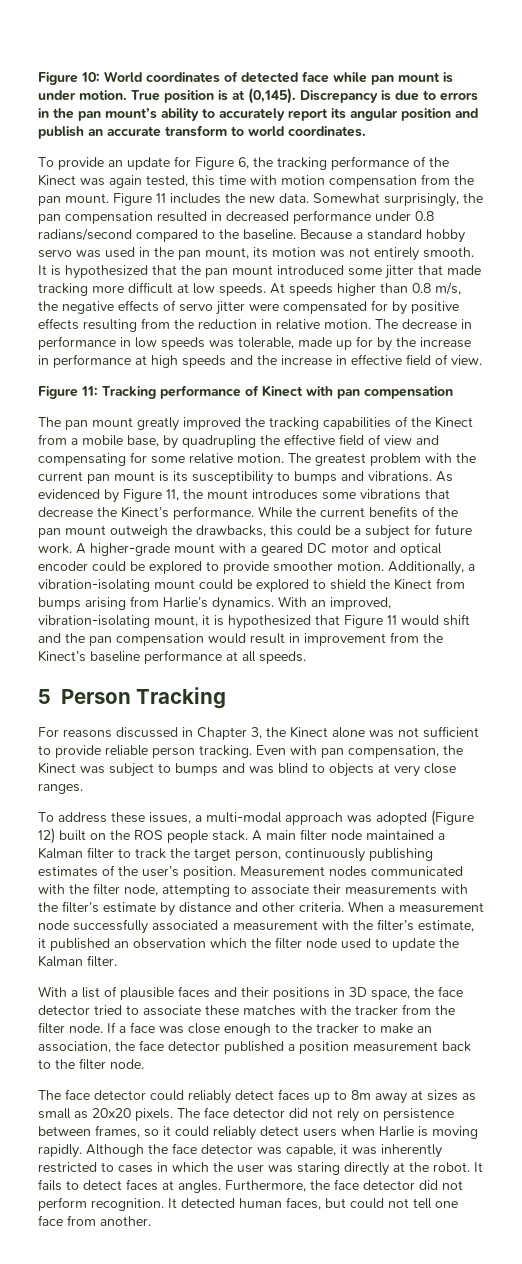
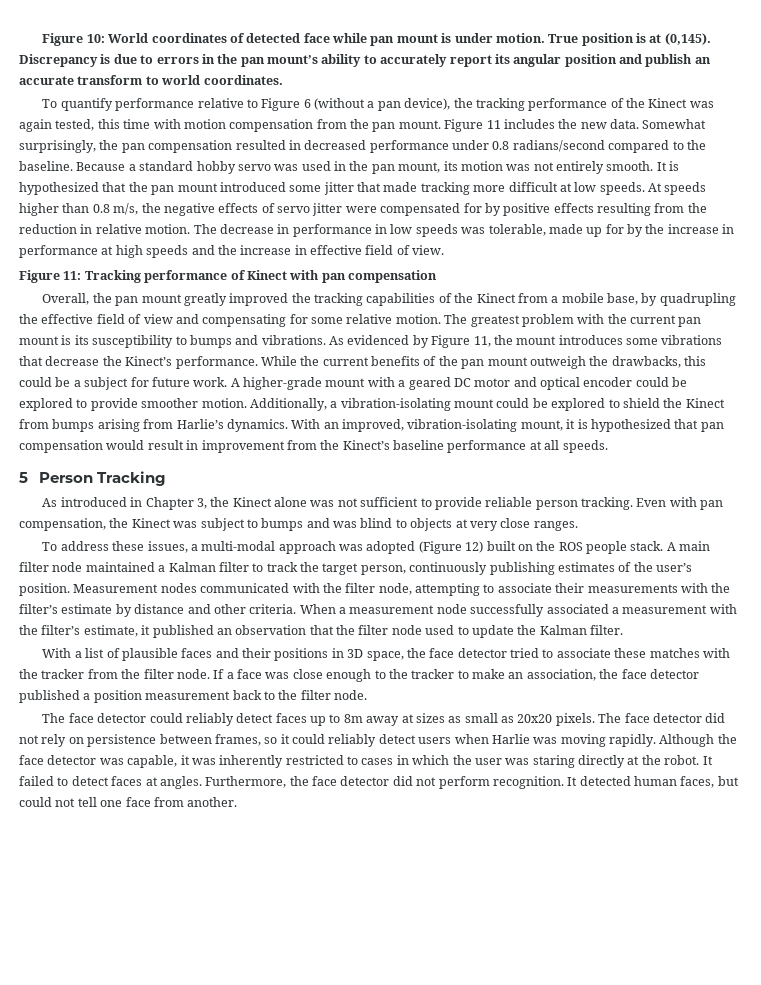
[58,156,249,170] provide an update for Figure 6, -> [60,98,451,111] quantify performance relative to Figure 6 (without a pan device),
[38,417,61,427] The -> [42,293,112,305] Overall, the
[344,614,470,628] [38,633,85,643] Figure 11 would shift and the -> (699, 424) none
[38,727,178,738] For reasons discussed -> [42,497,127,507] As introduced
[210,938,247,948] which -> [309,625,334,635] that
[418,1126,428,1137] is -> [533,737,558,744] was
[38,1179,62,1191] fails -> [19,776,54,786] failed

